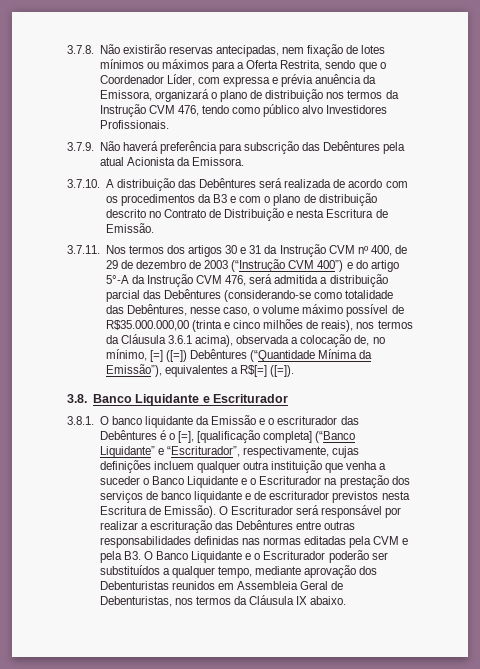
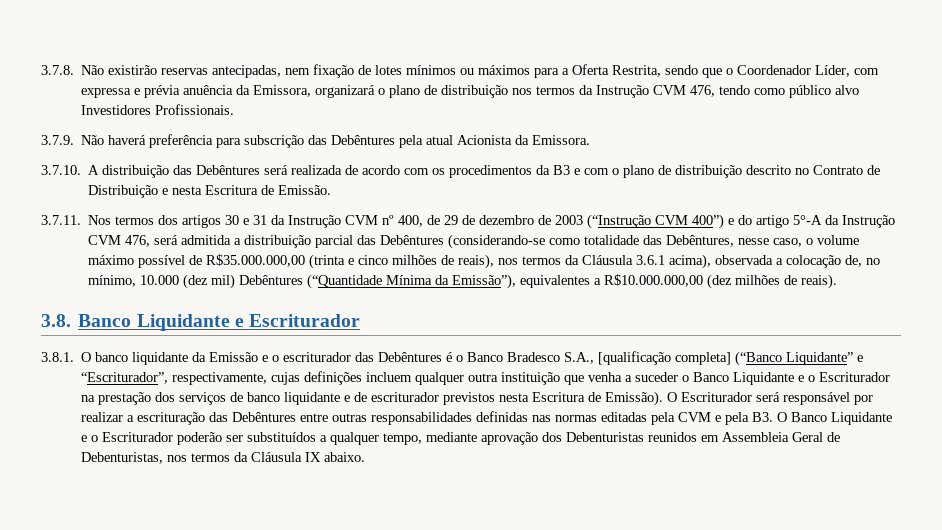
[149,350,187,362] [=] ([=]) -> [140,274,236,289] 10.000 (dez mil)
[240,365,295,377] R$[=] ([=]). -> [604,274,838,289] R$10.000.000,00 (dez milhões de reais).
[178,431,195,443] [=], -> [467,352,595,364] Banco Bradesco S.A.,

